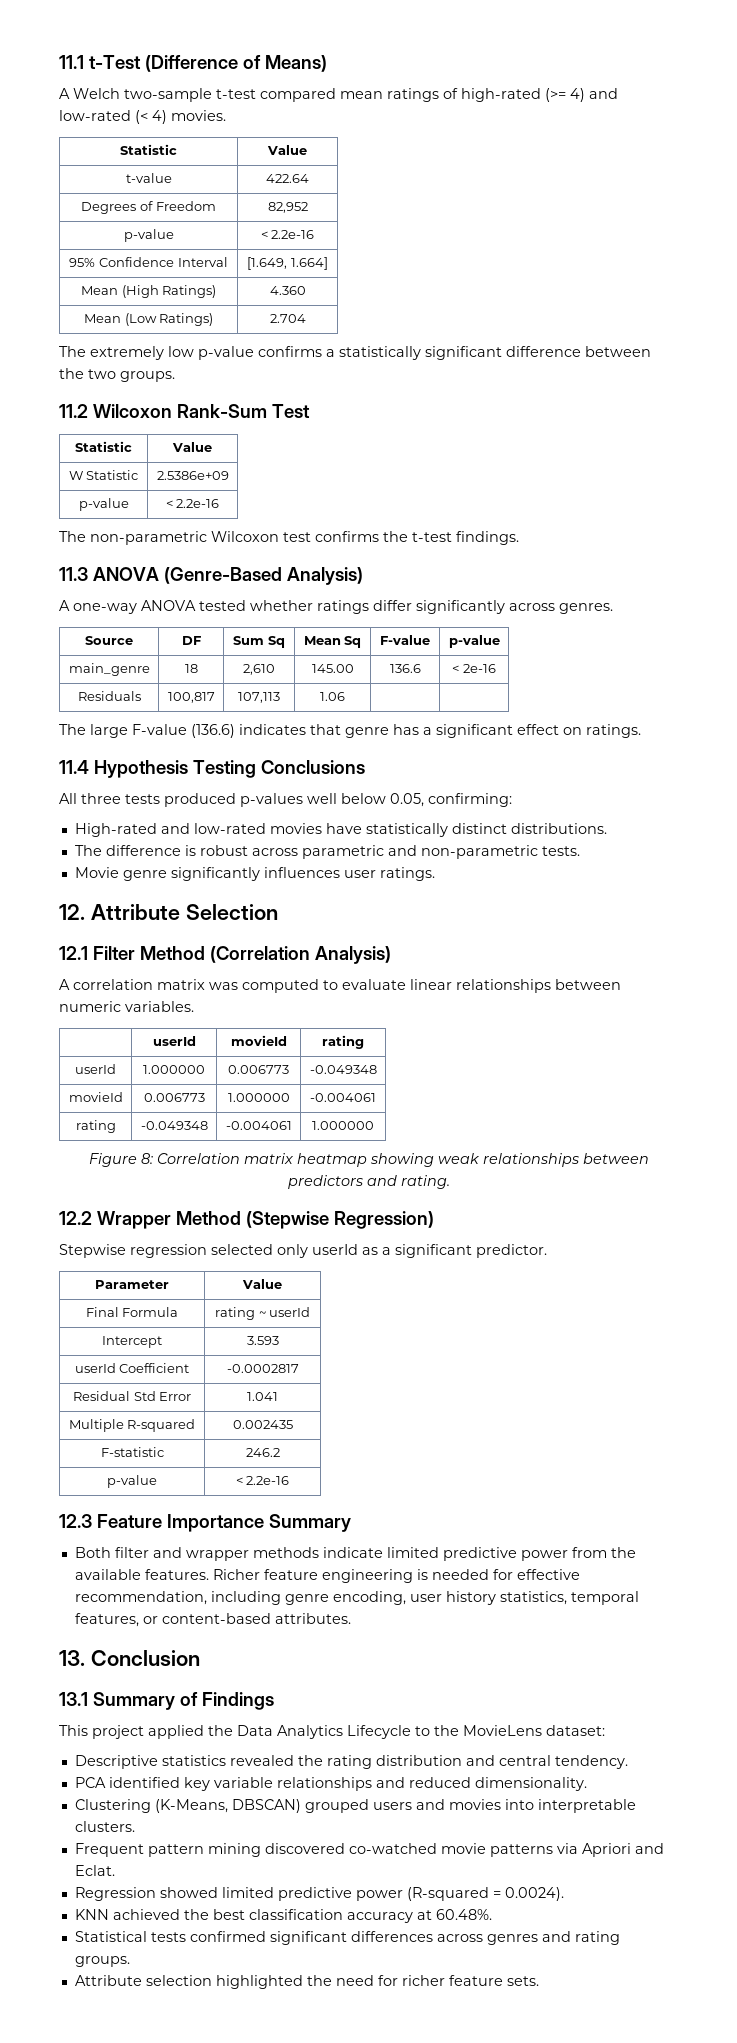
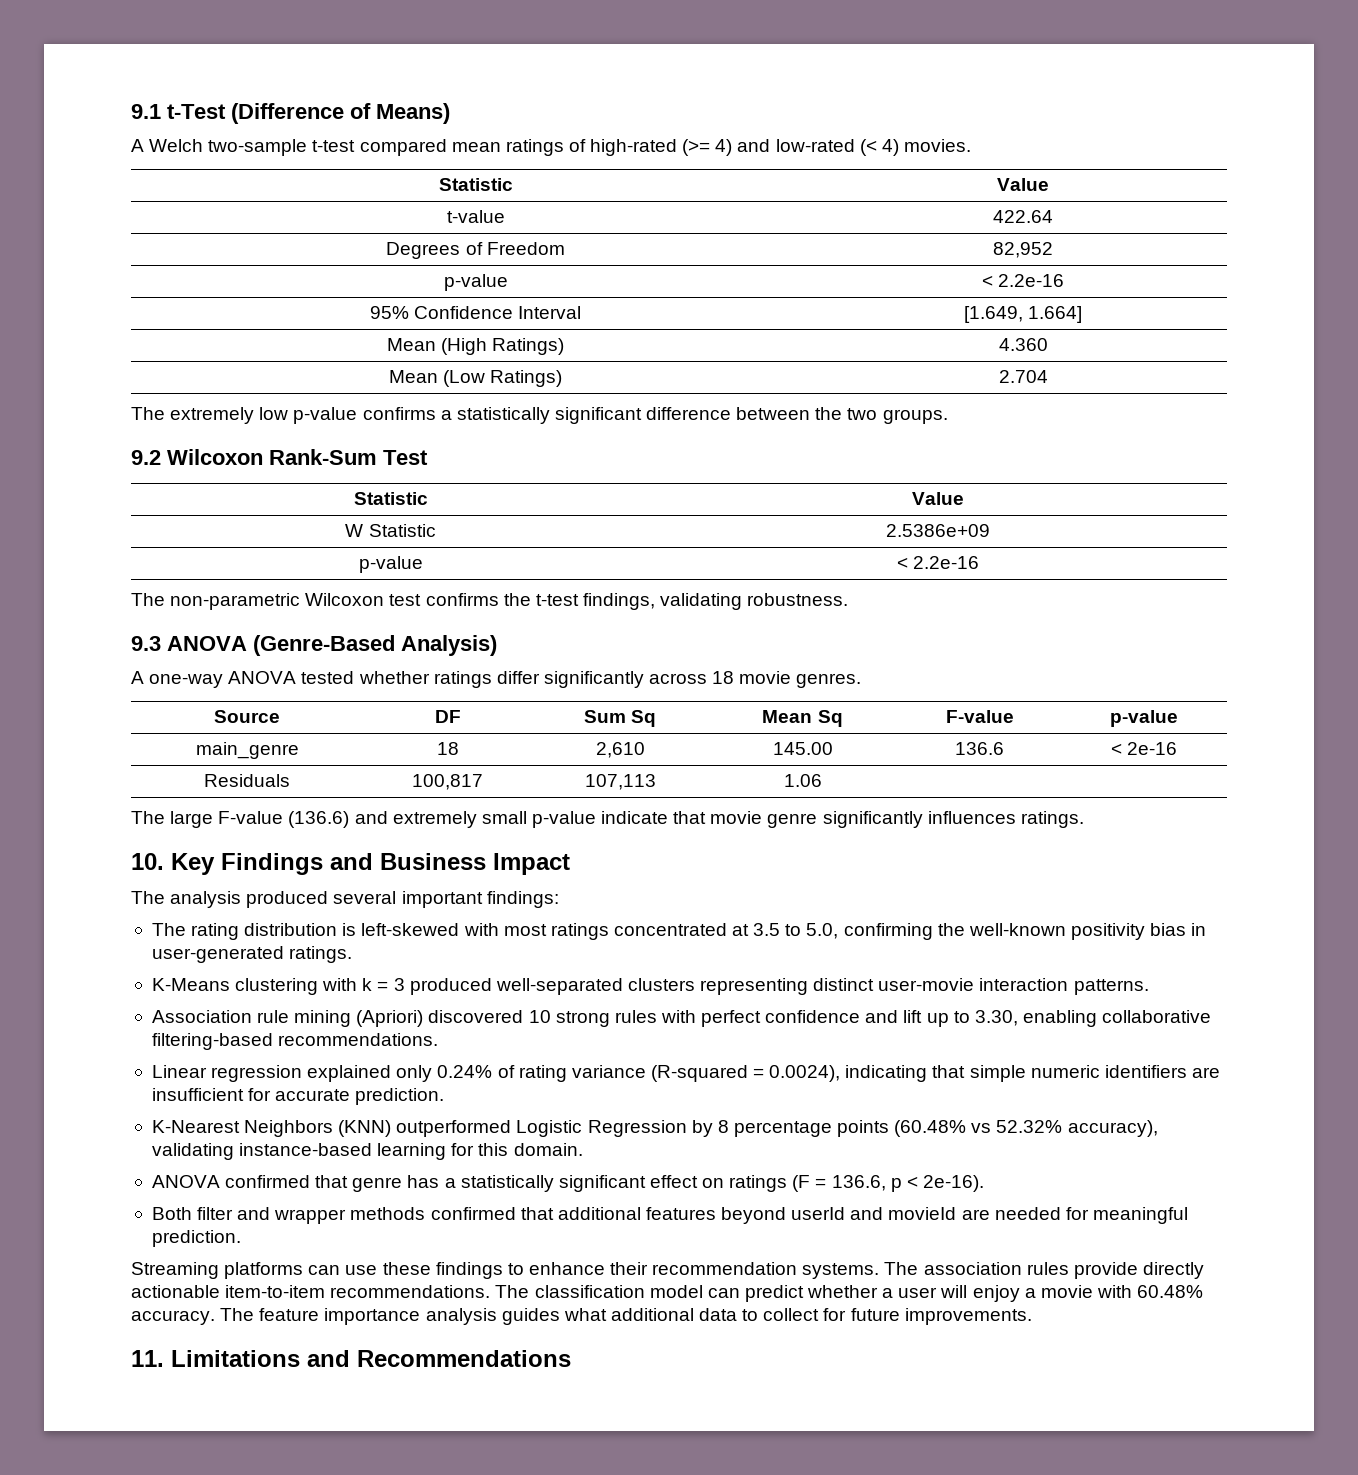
[59,55,84,69] 11.1 -> [131,104,161,119] 9.1
[59,404,88,418] 11.2 -> [131,450,161,465] 9.2
[456,531,519,545] [59,567,88,581] findings. // 11.3 -> [582,593,849,610] [131,636,161,651] findings, validating robustness. // 9.3
(555, 607) none -> [712,671,792,684] 18 movie
[239,724,306,735] indicates -> [354,811,1084,828] [131,853,570,875] [131,891,559,908] [151,923,1207,940] [151,946,353,963] [151,978,1149,995] [151,1010,1212,1027] [151,1033,439,1050] [151,1065,1220,1082] [151,1088,445,1105] [151,1120,1158,1137] [151,1143,583,1160] [151,1175,311,1188] and extremely small p-value indicate that movie genre significantly influences ratings. // 10. Key Findings and Business Impact // The analysis produced several important findings: // The rating distribution is left-skewed with most ratings concentrated at 3.5 to 5.0, confirming the well-known positivity bias in user-generated ratings. // K-Means clustering with k = 3 produced well-separated clusters representing distinct user-movie interaction patterns. // Association rule mining (Apriori) discovered 10 strong rules with perfect confidence and lift up to 3.30, enabling collaborative filtering-based recommendations. // Linear regression explained only 0.24% of rating variance (R-squared = 0.0024), indicating that simple numeric identifiers are insufficient for accurate prediction. // K-Nearest Neighbors (KNN) outperformed Logistic Regression by 8 percentage points (60.48% vs 52.32% accuracy), validating instance-based learning for this domain. // ANOVA confirmed
(432, 731) none -> [460,1175,554,1192] statistically
[586,724,641,738] [59,760,365,778] [59,793,512,807] [74,823,607,837] [74,845,580,859] [74,867,435,881] [59,904,278,920] [59,946,391,964] [59,979,621,993] [59,1001,194,1012] [152,1036,196,1046] [230,1035,287,1046] [322,1035,364,1049] [75,1064,116,1074] [143,1065,205,1074] [228,1065,289,1074] [309,1065,377,1074] [68,1092,123,1102] [143,1093,205,1102] [227,1093,290,1102] [310,1093,376,1102] [75,1120,116,1133] [140,1121,208,1130] [225,1121,292,1130] [312,1121,374,1130] [88,1153,649,1167] [287,1175,450,1189] [59,1211,434,1229] [59,1244,547,1258] [95,1280,169,1289] [242,1279,282,1289] [85,1307,179,1317] [214,1307,311,1320] [102,1336,162,1348] [246,1336,279,1345] [74,1363,190,1373] [226,1364,299,1373] [72,1391,192,1401] [247,1392,278,1401] [68,1419,196,1432] [232,1420,293,1429] [100,1447,164,1457] [245,1448,280,1457] [107,1475,157,1488] [235,1476,290,1485] [59,1514,351,1532] ratings. // 11.4 Hypothesis Testing Conclusions // All three tests produced p-values well below 0.05, confirming: // High-rated and low-rated movies have statistically distinct distributions. // The difference is robust across parametric and non-parametric tests. // Movie genre significantly influences user ratings. // 12. Attribute Selection // 12.1 Filter Method (Correlation Analysis) // A correlation matrix was computed to evaluate linear relationships between numeric variables. // | userId | movieId | rating // userId | 1.000000 | 0.006773 | -0.049348 // movieId | 0.006773 | 1.000000 | -0.004061 // rating | -0.049348 | -0.004061 | 1.000000 // Figure 8: Correlation matrix heatmap showing weak relationships between predictors and rating. // 12.2 Wrapper Method (Stepwise Regression) // Stepwise regression selected only userId as a significant predictor. // Parameter | Value // Final Formula | rating ~ userId // Intercept | 3.593 // userId Coefficient | -0.0002817 // Residual Std Error | 1.041 // Multiple R-squared | 0.002435 // F-statistic | 246.2 // p-value | < 2.2e-16 // 12.3 Feature Importance Summary -> [729,1175,984,1192] ratings (F = 136.6, p < 2e-16).
[322,1547,636,1561] [74,1569,580,1583] [74,1591,639,1605] [74,1613,351,1627] [59,1650,200,1666] [59,1692,274,1710] [59,1725,605,1739] [74,1755,628,1769] [74,1777,587,1791] [74,1799,636,1813] [74,1821,135,1832] [74,1843,664,1857] [74,1865,115,1876] [74,1887,564,1901] [74,1909,492,1923] [74,1931,620,1945] [74,1956,130,1967] [74,1975,539,1989] indicate limited predictive power from the available features. Richer feature engineering is needed for effective recommendation, including genre encoding, user history statistics, temporal features, or content-based attributes. // 13. Conclusion // 13.1 Summary of Findings // This project applied the Data Analytics Lifecycle to the MovieLens dataset: // Descriptive statistics revealed the rating distribution and central tendency. // PCA identified key variable relationships and reduced dimensionality. // Clustering (K-Means, DBSCAN) grouped users and movies into interpretable clusters. // Frequent pattern mining discovered co-watched movie patterns via Apriori and Eclat. // Regression showed limited predictive power (R-squared = 0.0024). // KNN achieved the best classification accuracy at 60.48%. // Statistical tests confirmed significant differences across genres and rating groups. // Attribute selection highlighted the need for richer feature sets. -> [430,1207,1188,1224] [151,1230,241,1247] [131,1262,1204,1279] [131,1285,1204,1302] [131,1308,1032,1325] [131,1350,571,1367] confirmed that additional features beyond userId and movieId are needed for meaningful prediction. // Streaming platforms can use these findings to enhance their recommendation systems. The association rules provide directly actionable item-to-item recommendations. The classification model can predict whether a user will enjoy a movie with 60.48% accuracy. The feature importance analysis guides what additional data to collect for future improvements. // 11. Limitations and Recommendations

